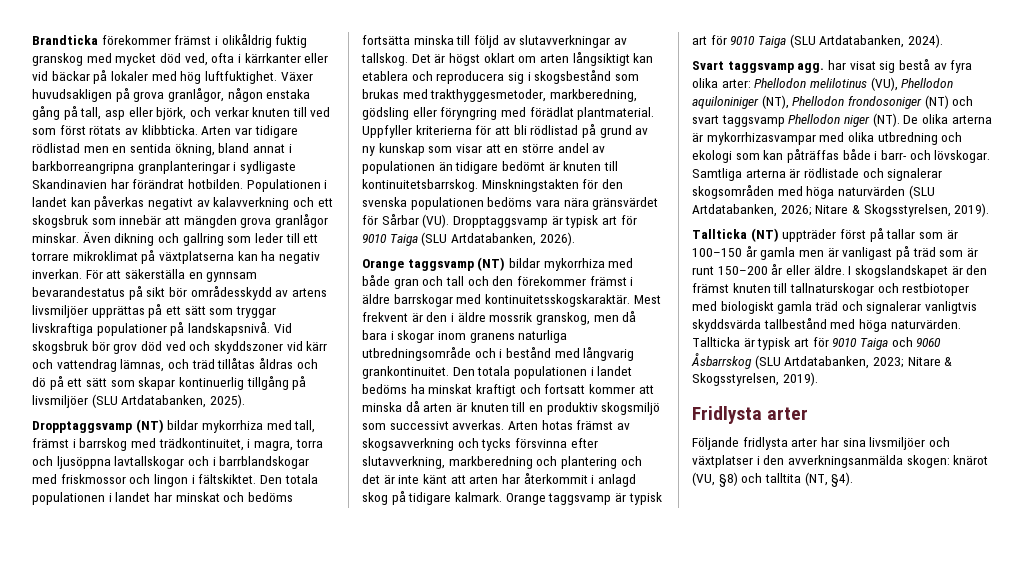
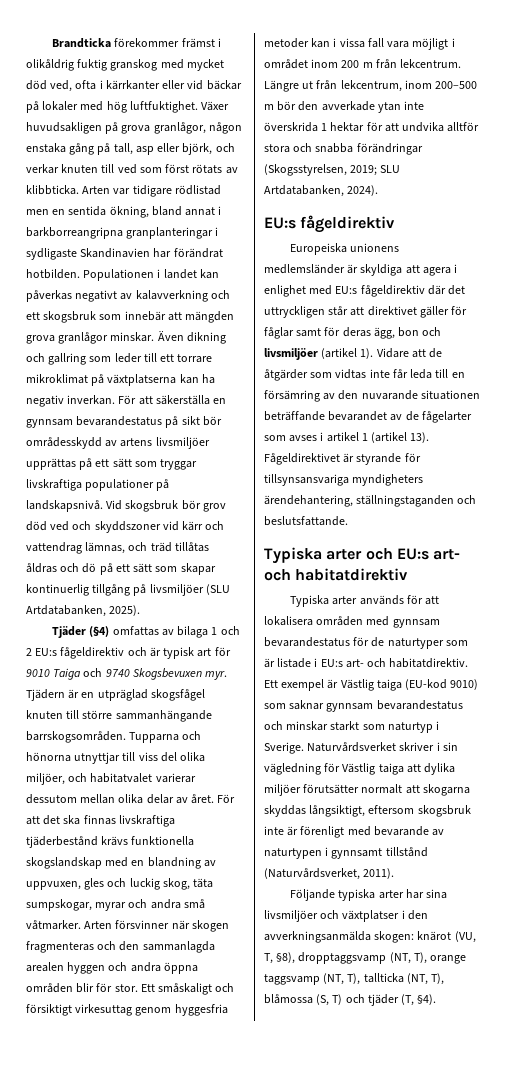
[32,419,316,433] [32,438,323,451] [32,456,310,469] [32,474,318,487] [32,492,293,505] [362,35,627,48] [361,52,654,66] [362,70,639,84] [362,89,637,102] [362,107,655,120] [362,124,649,138] [362,143,606,156] [362,161,618,174] [362,179,623,192] [362,197,659,210] [362,214,637,228] [362,232,575,246] [362,257,634,271] [362,275,634,289] [362,294,661,307] [362,311,637,325] [362,330,568,343] [362,347,635,361] [362,366,633,379] [362,384,654,397] [362,401,661,415] [362,420,630,430] [362,438,598,451] [362,456,642,469] [362,473,636,487] [362,491,662,505] [692,34,943,48] [692,59,973,73] [692,77,954,91] [692,95,974,109] [692,113,992,127] [692,132,963,145] [692,149,991,163] [692,168,943,181] [692,185,935,199] [692,203,990,217] [692,228,958,242] [692,246,978,260] [692,264,988,278] [692,283,970,296] [692,301,977,314] [692,318,961,332] [692,337,740,347] Dropptaggsvamp (NT) bildar mykorrhiza med tall, främst i barrskog med trädkontinuitet, i magra, torra och ljusöppna lavtallskogar och i barrblandskogar med friskmossor och lingon i fältskiktet. Den totala populationen i landet har minskat och bedöms fortsätta minska till följd av slutavverkningar av tallskog. Det är högst oklart om arten långsiktigt kan etablera och reproducera sig i skogsbestånd som brukas med trakthyggesmetoder, markberedning, gödsling eller föryngring med förädlat plantmaterial. Uppfyller kriterierna för att bli rödlistad på grund av ny kunskap som visar att en större andel av populationen än tidigare bedömt är knuten till kontinuitetsbarrskog. Minskningstakten för den svenska populationen bedöms vara nära gränsvärdet för Sårbar (VU). Dropptaggsvamp är typisk art för 9010 Taiga (SLU Artdatabanken, 2026). // Orange taggsvamp (NT) bildar mykorrhiza med både gran och tall och den förekommer främst i äldre barrskogar med kontinuitetsskogskaraktär. Mest frekvent är den i äldre mossrik granskog, men då bara i skogar inom granens naturliga utbredningsområde och i bestånd med långvarig grankontinuitet. Den totala populationen i landet bedöms ha minskat kraftigt och fortsatt kommer att minska då arten är knuten till en produktiv skogsmiljö som successivt avverkas. Arten hotas främst av skogsavverkning och tycks försvinna efter slutavverkning, markberedning och plantering och det är inte känt att arten har återkommit i anlagd skog på tidigare kalmark. Orange taggsvamp är typisk art för 9010 Taiga (SLU Artdatabanken, 2024). // Svart taggsvamp agg. har visat sig bestå av fyra olika arter: Phellodon melilotinus (VU), Phellodon aquiloniniger (NT), Phellodon frondosoniger (NT) och svart taggsvamp Phellodon niger (NT). De olika arterna är mykorrhizasvampar med olika utbredning och ekologi som kan påträffas både i barr- och lövskogar. Samtliga arterna är rödlistade och signalerar skogsområden med höga naturvärden (SLU Artdatabanken, 2026; Nitare & Skogsstyrelsen, 2019). // Tallticka (NT) uppträder först på tallar som är 100–150 år gamla men är vanligast på träd som är runt 150–200 år eller äldre. I skogslandskapet är den främst knuten till tallnaturskogar och restbiotoper med biologiskt gamla träd och signalerar vanligtvis skyddsvärda tallbestånd med höga naturvärden. Tallticka -> [52,626,240,638] [26,647,147,659] Tjäder (§4) omfattas av bilaga 1 och 2 EU:s fågeldirektiv och
[916,338,942,347] [691,353,953,369] [692,372,818,386] [692,406,809,424] 9060 Åsbarrskog (SLU Artdatabanken, 2023; Nitare & Skogsstyrelsen, 2019). // Fridlysta arter -> [105,668,228,680] [26,689,205,701] [26,710,212,722] [26,731,202,743] [26,752,206,764] [26,773,196,785] [26,794,236,804] [26,815,175,827] [26,836,195,848] [26,857,216,869] [26,878,214,890] [26,899,205,911] [26,920,229,932] [26,941,215,953] [26,962,198,974] [26,983,235,995] [26,1004,228,1016] [264,38,455,50] [264,59,462,69] [264,80,478,92] [264,101,425,113] [264,122,480,132] [264,143,423,155] [264,164,401,176] [264,185,379,197] [264,215,396,233] [290,243,400,255] [264,264,458,276] [264,285,466,297] [264,306,468,318] [264,327,442,339] [264,348,443,360] [264,369,465,381] [264,390,480,402] [264,411,472,423] [264,432,430,443] [264,453,421,465] [264,474,424,486] [264,495,477,507] [264,516,348,526] [264,547,461,564] [264,568,409,581] [290,595,440,607] [264,616,440,628] [264,637,468,649] [264,658,469,668] [264,679,479,691] [264,700,463,712] [264,721,440,733] [264,742,458,754] [264,763,456,775] [264,784,470,796] [264,805,471,817] [264,826,445,838] [264,847,428,859] [264,868,395,880] 9740 Skogsbevuxen myr. Tjädern är en utpräglad skogsfågel knuten till större sammanhängande barrskogsområden. Tupparna och hönorna utnyttjar till viss del olika miljöer, och habitatvalet varierar dessutom mellan olika delar av året. För att det ska finnas livskraftiga tjäderbestånd krävs funktionella skogslandskap med en blandning av uppvuxen, gles och luckig skog, täta sumpskogar, myrar och andra små våtmarker. Arten försvinner när skogen fragmenteras och den sammanlagda arealen hyggen och andra öppna områden blir för stor. Ett småskaligt och försiktigt virkesuttag genom hyggesfria metoder kan i vissa fall vara möjligt i området inom 200 m från lekcentrum. Längre ut från lekcentrum, inom 200–500 m bör den avverkade ytan inte överskrida 1 hektar för att undvika alltför stora och snabba förändringar (Skogsstyrelsen, 2019; SLU Artdatabanken, 2024). // EU:s fågeldirektiv // Europeiska unionens medlemsländer är skyldiga att agera i enlighet med EU:s fågeldirektiv där det uttryckligen står att direktivet gäller för fåglar samt för deras ägg, bon och livsmiljöer (artikel 1). Vidare att de åtgärder som vidtas inte får leda till en försämring av den nuvarande situationen beträffande bevarandet av de fågelarter som avses i artikel 1 (artikel 13). Fågeldirektivet är styrande för tillsynsansvariga myndigheters ärendehantering, ställningstaganden och beslutsfattande. // Typiska arter och EU:s art- och habitatdirektiv // Typiska arter används för att lokalisera områden med gynnsam bevarandestatus för de naturtyper som är listade i EU:s art- och habitatdirektiv. Ett exempel är Västlig taiga (EU-kod 9010) som saknar gynnsam bevarandestatus och minskar starkt som naturtyp i Sverige. Naturvårdsverket skriver i sin vägledning för Västlig taiga att dylika miljöer förutsätter normalt att skogarna skyddas långsiktigt, eftersom skogsbruk inte är förenligt med bevarande av naturtypen i gynnsamt tillstånd (Naturvårdsverket, 2011).
[742,437,788,450] fridlysta -> [338,889,376,901] typiska
[718,472,828,487] §8) och talltita (NT, -> [264,952,467,964] [264,973,445,985] [264,994,415,1006] T, §8), dropptaggsvamp (NT, T), orange taggsvamp (NT, T), tallticka (NT, T), blåmossa (S, T) och tjäder (T,

